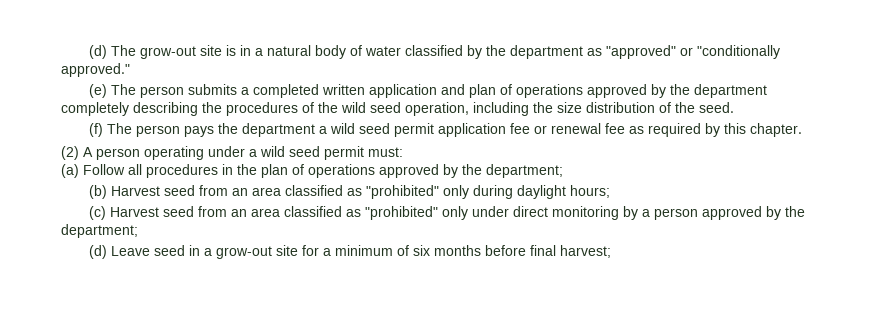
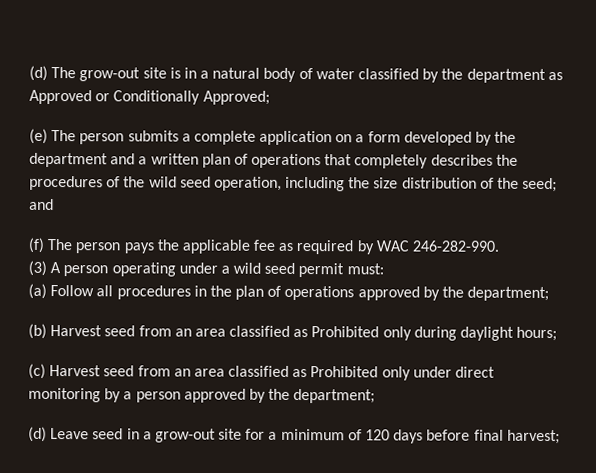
[605,45,780,59] [61,63,130,77] "approved" or "conditionally approved." -> [29,89,270,105] Approved or Conditionally Approved;
[252,84,767,98] [61,102,198,116] completed written application and plan of operations approved by the department completely describing -> [193,130,517,146] [29,152,493,169] complete application on a form developed by the department and a written plan of operations that completely describes
[699,102,734,113] seed. -> [522,177,558,193] [29,198,54,211] seed; and
[241,123,601,137] department a wild seed permit application fee or renewal -> [181,239,250,254] applicable
[723,123,802,137] [61,146,79,160] this chapter. // (2) -> [375,240,500,252] [28,260,47,276] WAC 246-282-990. // (3)
[365,185,439,199] "prohibited" -> [311,326,380,338] Prohibited
[364,206,438,220] "prohibited" -> [310,366,379,378] Prohibited
[412,245,481,256] six months -> [365,429,424,444] 120 days

